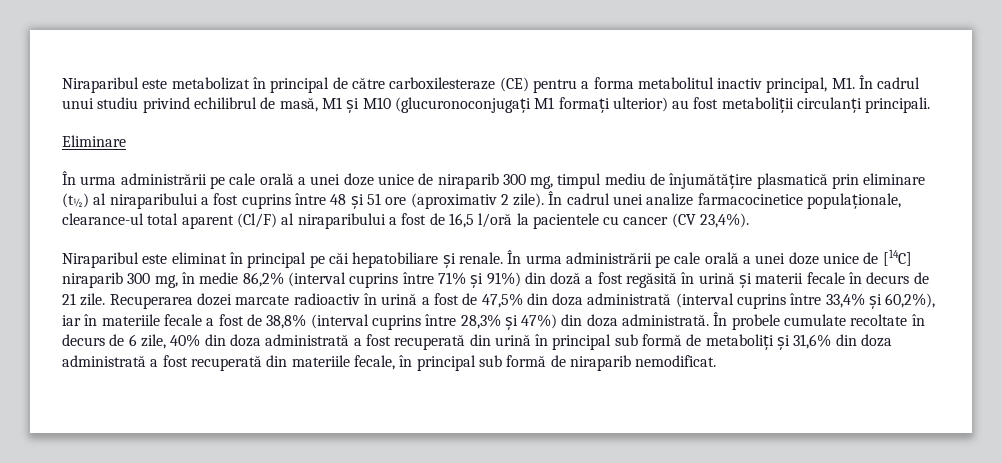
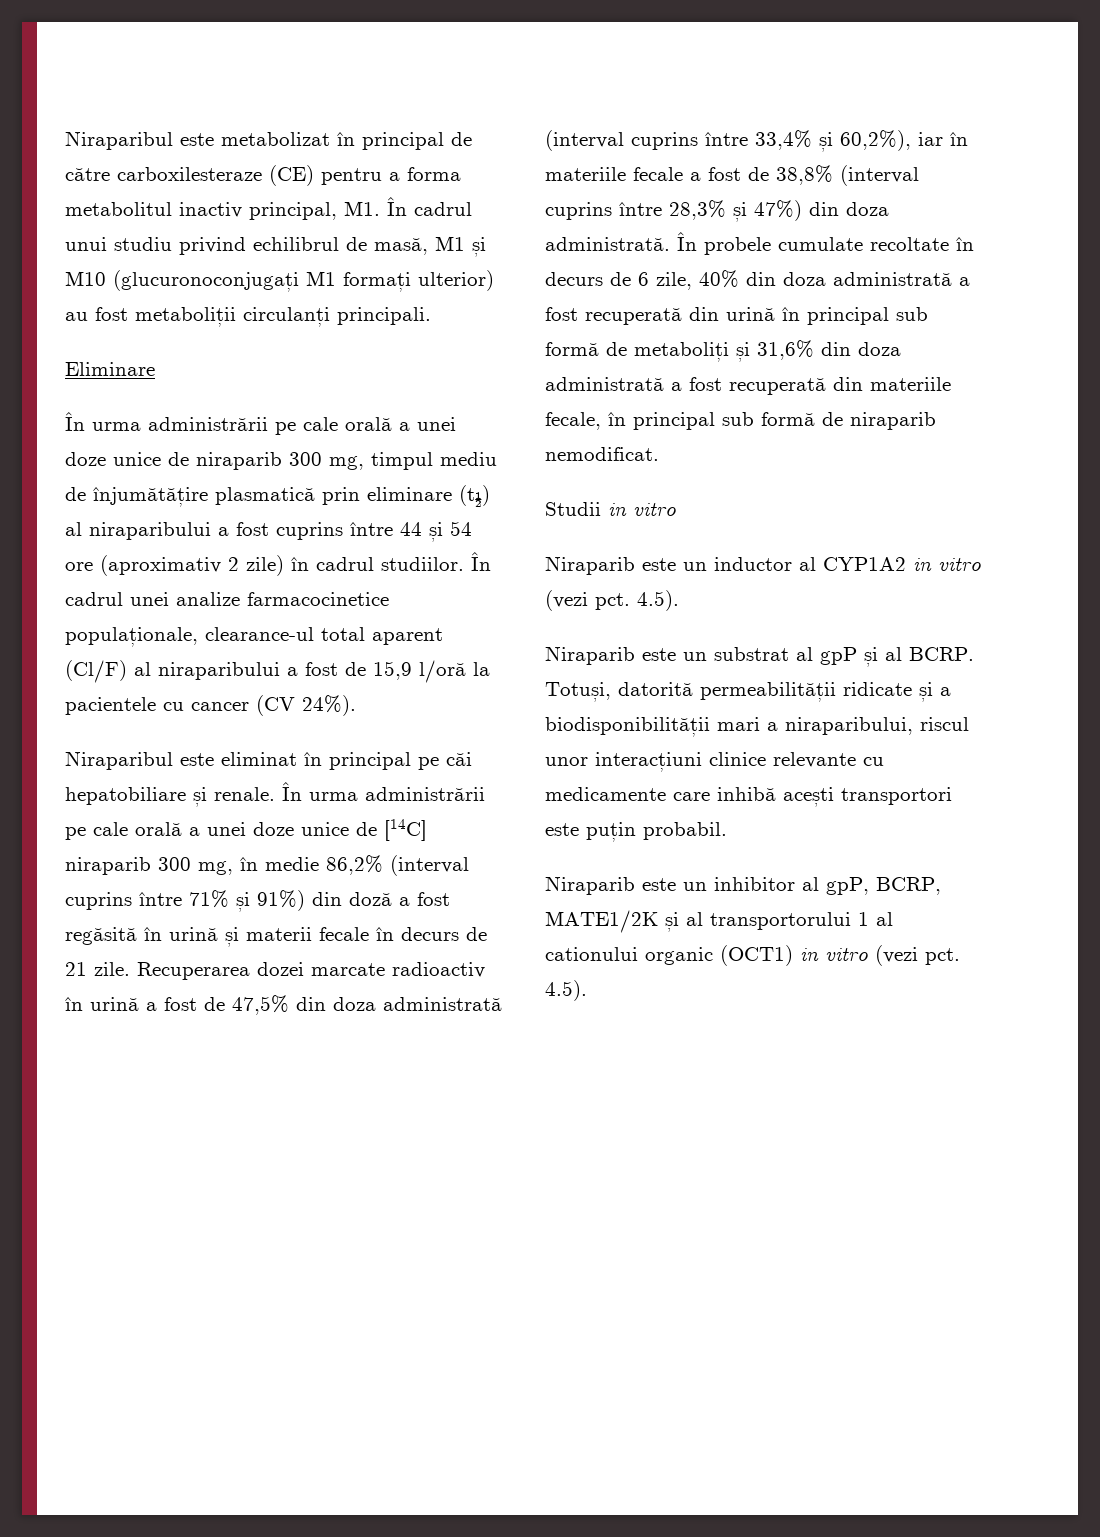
[330,193,545,209] 48 și 51 ore (aproximativ 2 zile). -> [400,521,472,542] [65,555,464,576] 44 și 54 ore (aproximativ 2 zile) în cadrul studiilor.
[448,213,474,228] 16,5 -> [373,661,412,680] 15,9
[700,213,750,228] 23,4%). -> [302,695,356,716] 24%).
(717, 361) none -> [545,502,676,516] [545,556,981,575] [545,590,679,611] [545,646,974,667] [545,682,951,702] [545,717,969,737] [545,752,884,772] [545,787,952,807] [545,822,727,842] [545,876,941,895] [545,910,893,933] [545,945,960,966] [545,980,587,1001] // Studii in vitro // Niraparib este un inductor al CYP1A2 in vitro (vezi pct. 4.5). // Niraparib este un substrat al gpP și al BCRP. Totuși, datorită permeabilității ridicate și a biodisponibilității mari a niraparibului, riscul unor interacțiuni clinice relevante cu medicamente care inhibă acești transportori este puțin probabil. // Niraparib este un inhibitor al gpP, BCRP, MATE1/2K și al transportorului 1 al cationului organic (OCT1) in vitro (vezi pct. 4.5).

